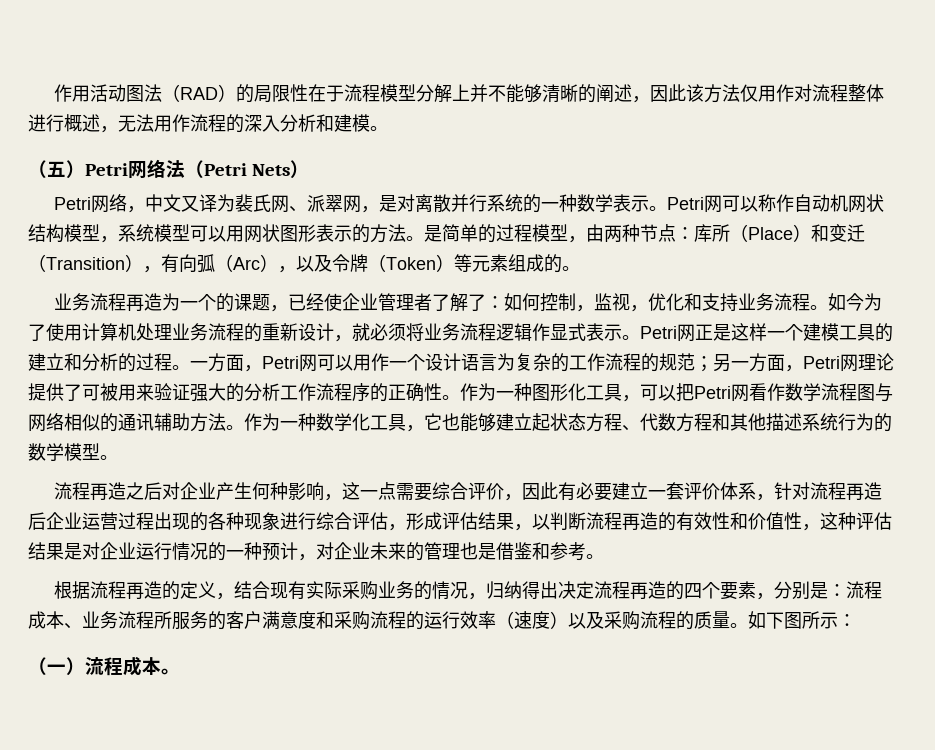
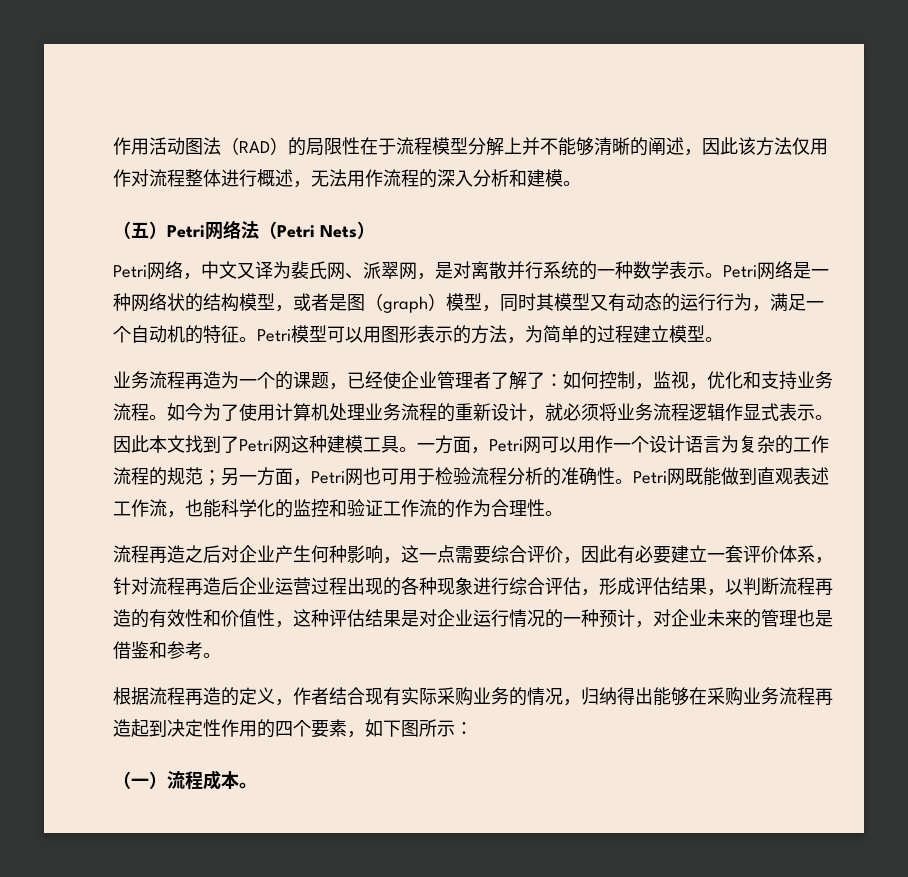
[722,194,885,213] [28,224,154,243] 可以称作自动机网状结构模型，系统 -> [775,261,829,279] [113,293,824,313] [113,325,291,344] 络是一种网络状的结构模型，或者是图（graph）模型，同时其模型又有动态的运行行为，满足一个自动机的特征。Petri
[244,224,280,243] 网状 -> (381, 334) none
[406,225,442,242] 。是 -> [507,325,543,344] ，为
[532,224,865,243] [28,254,562,273] 模型，由两种节点：库所（Place）和变迁（Transition），有向弧（Arc），以及令牌（Token）等元素组成的 -> [633,325,705,343] 建立模型
[640,323,893,342] [28,353,172,372] Petri网正是这样一个建模工具的建立和分析的过程 -> [113,435,399,454] 因此本文找到了Petri网这种建模工具
[858,353,894,371] [28,383,893,402] [28,413,892,432] [28,443,100,461] 理论提供了可被用来验证强大的分析工作流程序的正确性。作为一种图形化工具，可以把Petri网看作数学流程图与网络相似的通讯辅助方法。作为一种数学化工具，它也能够建立起状态方程、代数方程和其他描述系统行为的数学模型 -> [363,467,829,486] [113,499,545,518] 也可用于检验流程分析的准确性。Petri网既能做到直观表述工作流，也能科学化的监控和验证工作流的作为合理性
(235, 596) none -> [293,687,329,705] 作者
[558,581,883,600] [28,611,748,630] 决定流程再造的四个要素，分别是：流程成本、业务流程所服务的客户满意度和采购流程的运行效率（速度）以及采购流程的质量。 -> [653,687,833,706] [113,719,365,738] 能够在采购业务流程再造起到决定性作用的四个要素，

